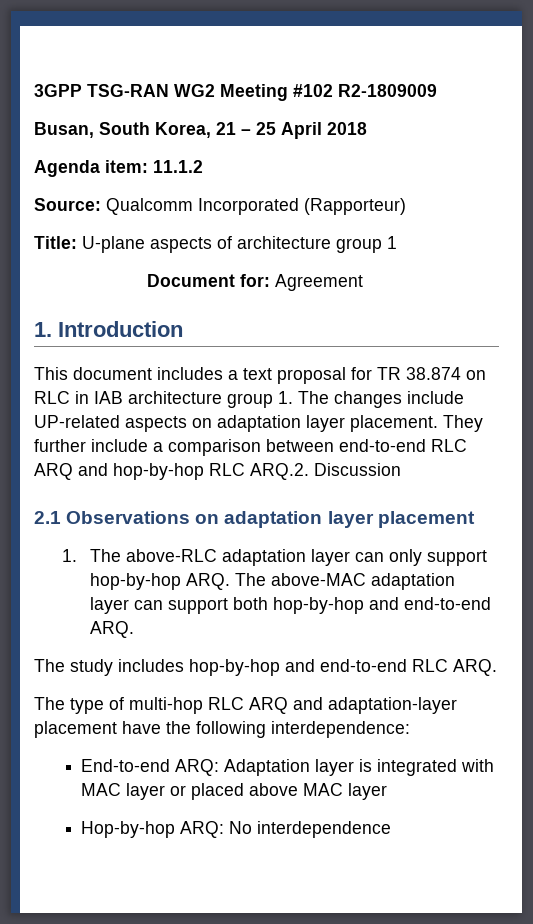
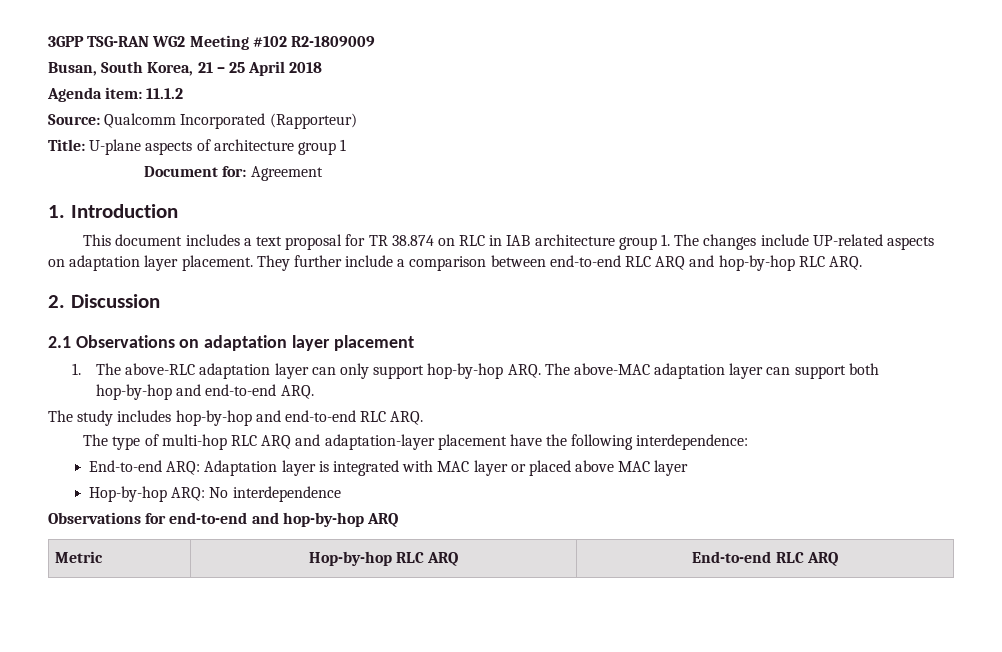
[250,463,309,480] ARQ.2. -> [828,256,862,270] [48,295,65,308] ARQ. // 2.
(392, 829) none -> [48,512,398,527] [54,551,103,563] [308,551,459,566] [692,551,838,566] // Observations for end-to-end and hop-by-hop ARQ // Metric | Hop-by-hop RLC ARQ | End-to-end RLC ARQ

